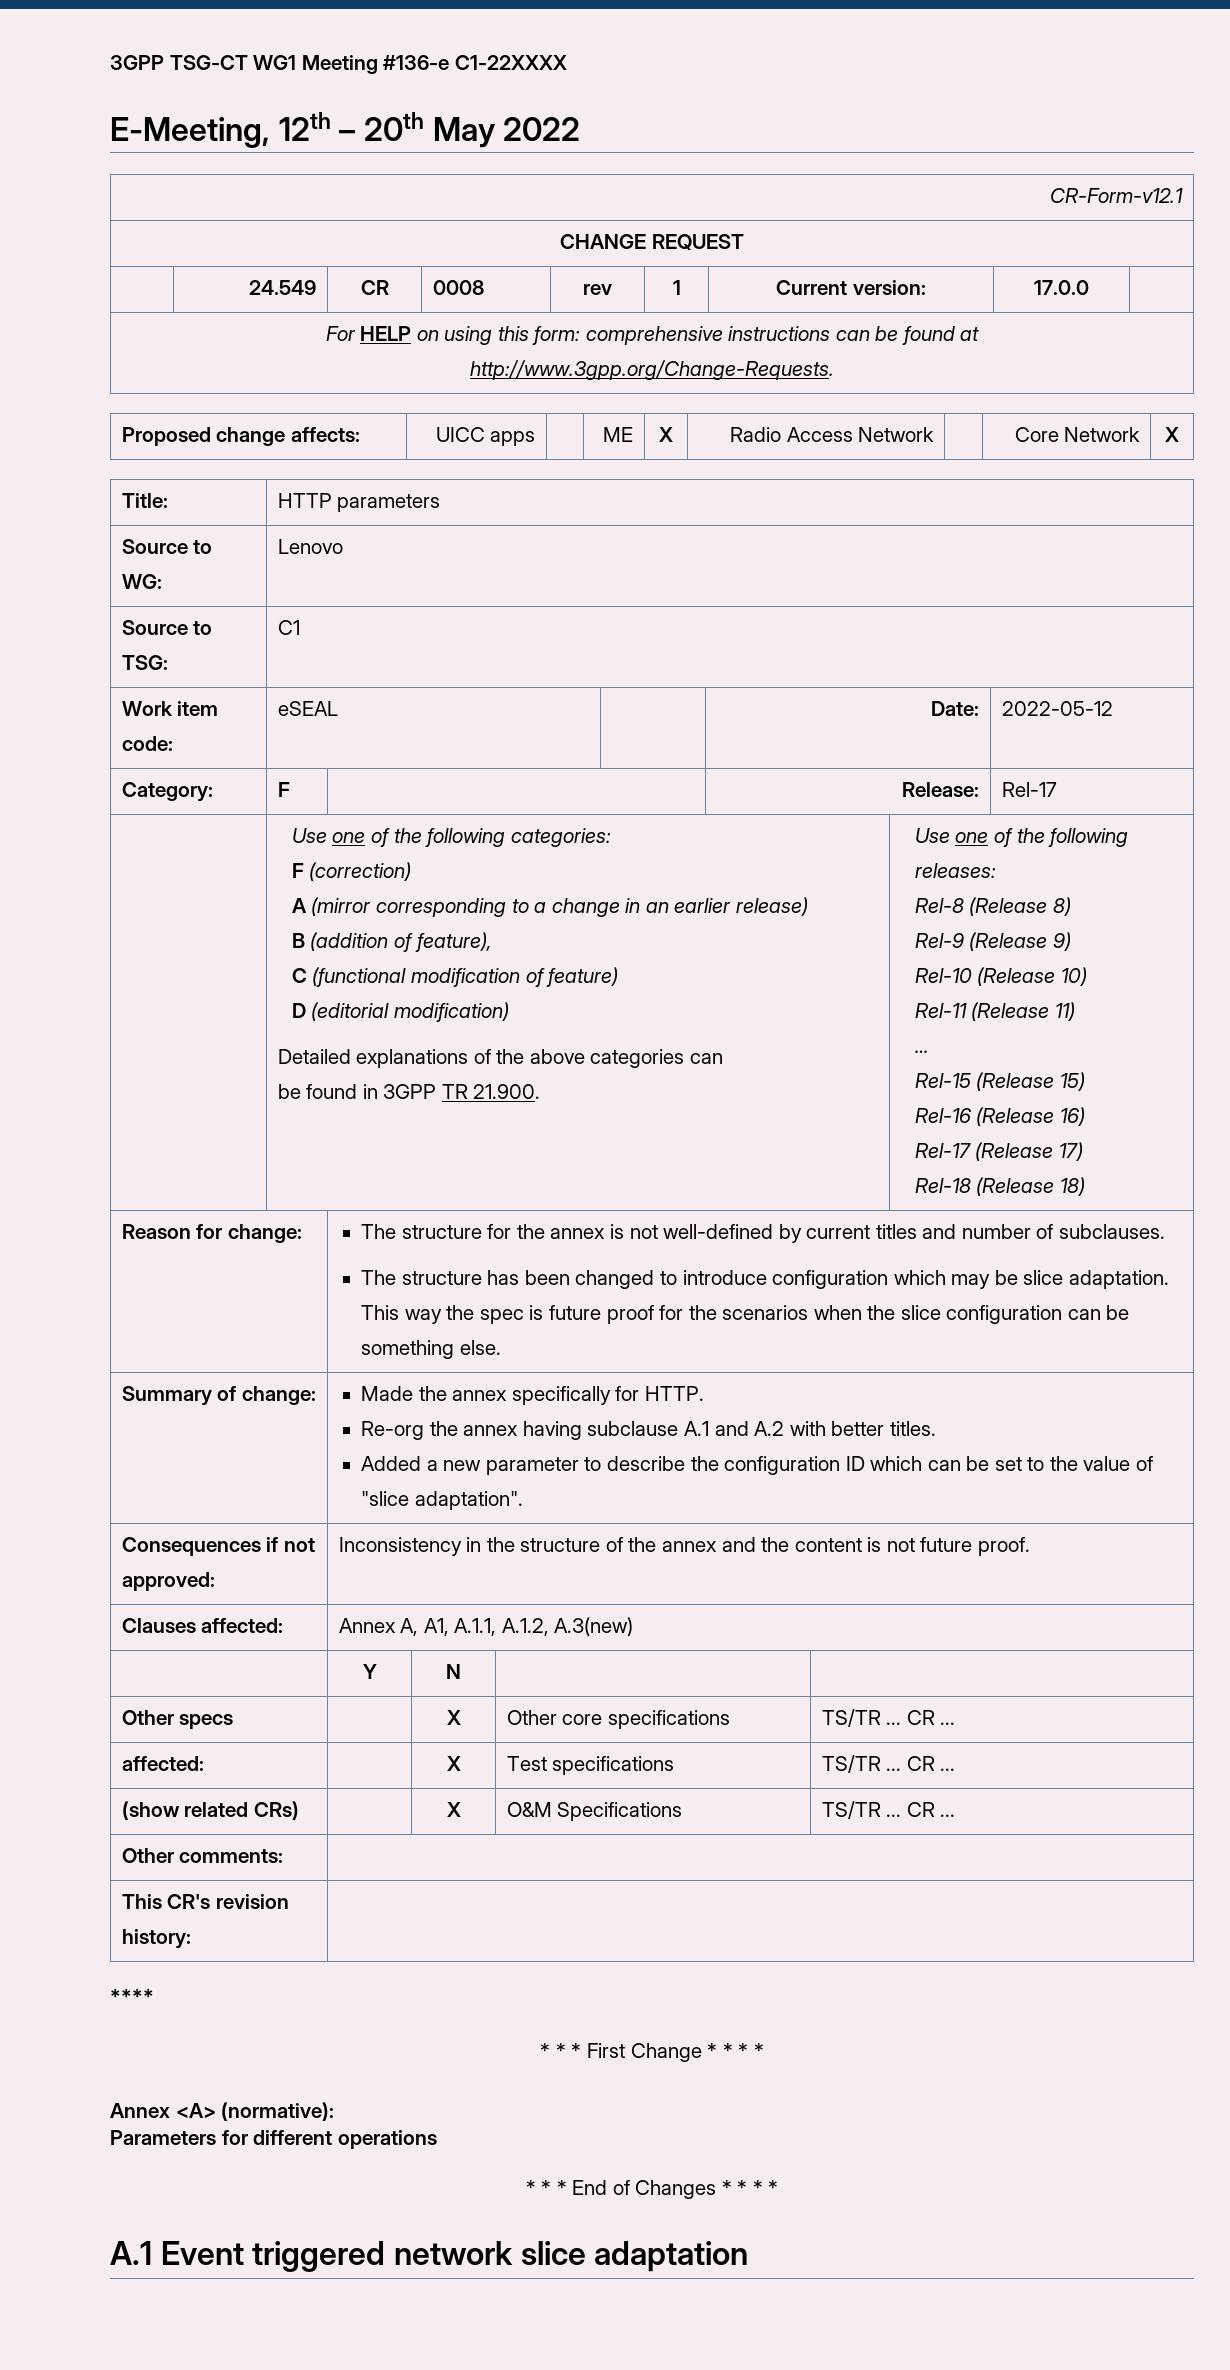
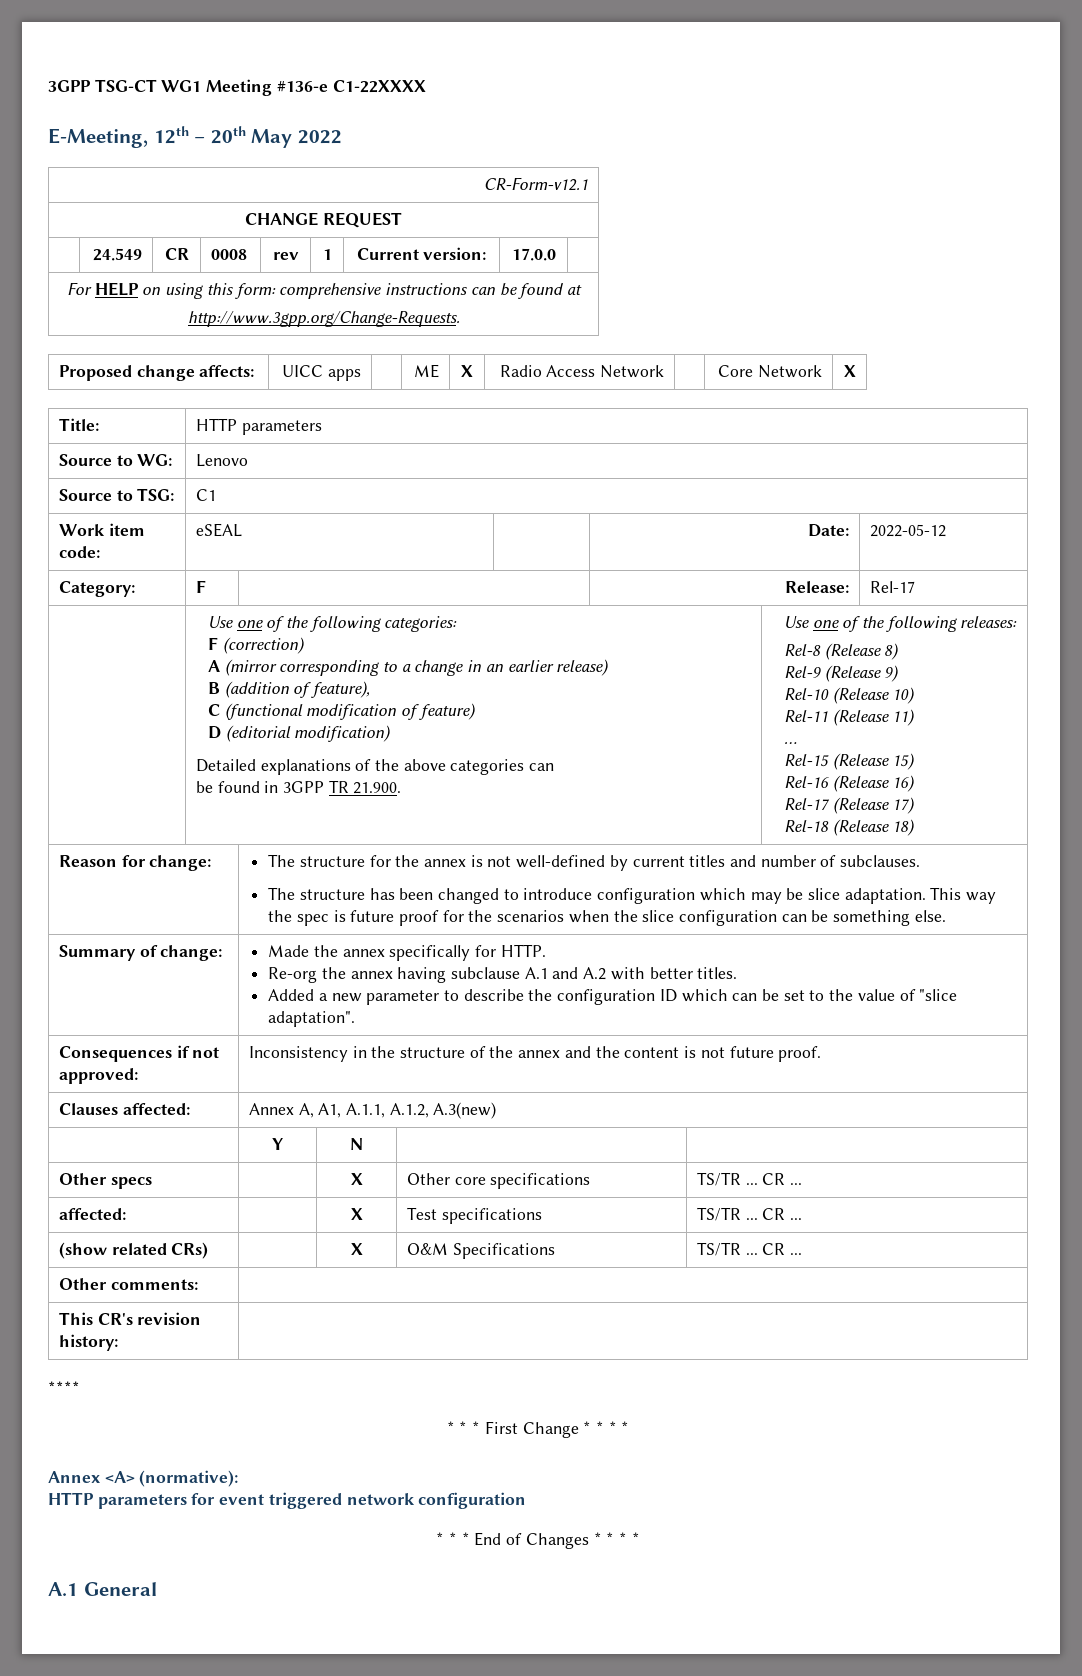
[110,2130,437,2149] Parameters for different operations -> [48,1492,527,1509] HTTP parameters for event triggered network configuration
[160,2241,749,2272] Event triggered network slice adaptation -> [83,1582,157,1596] General

